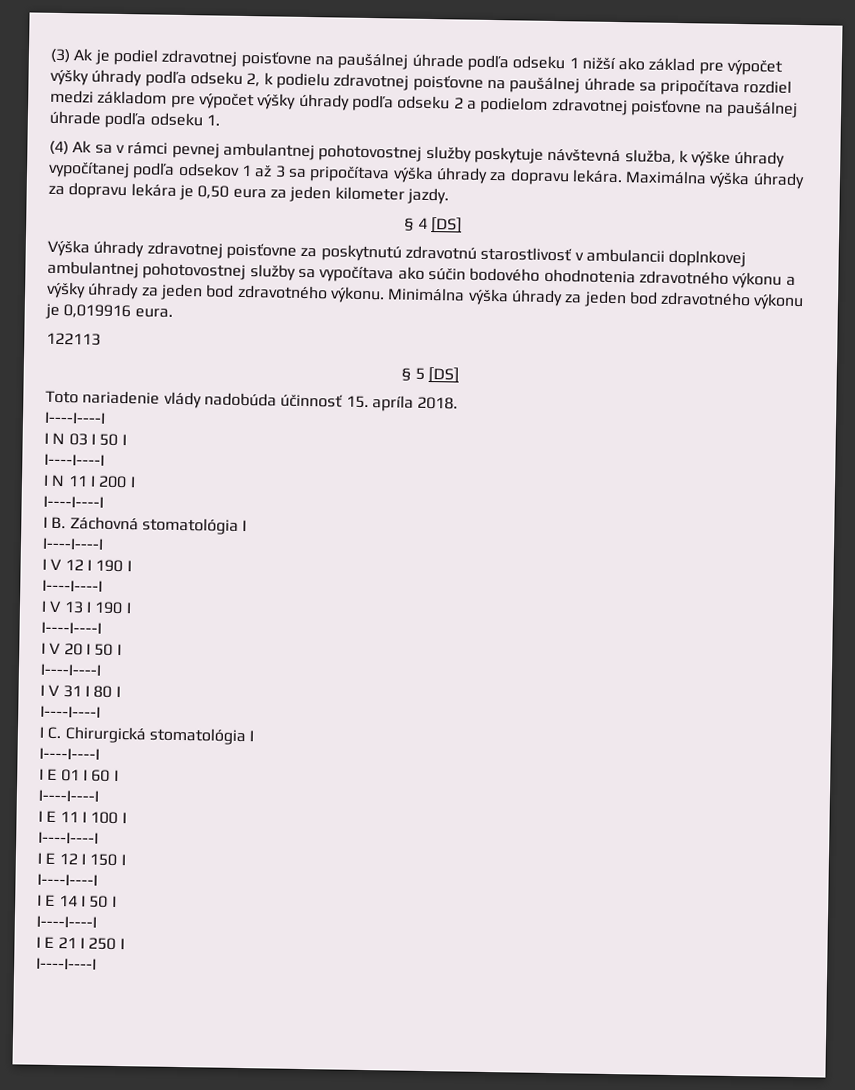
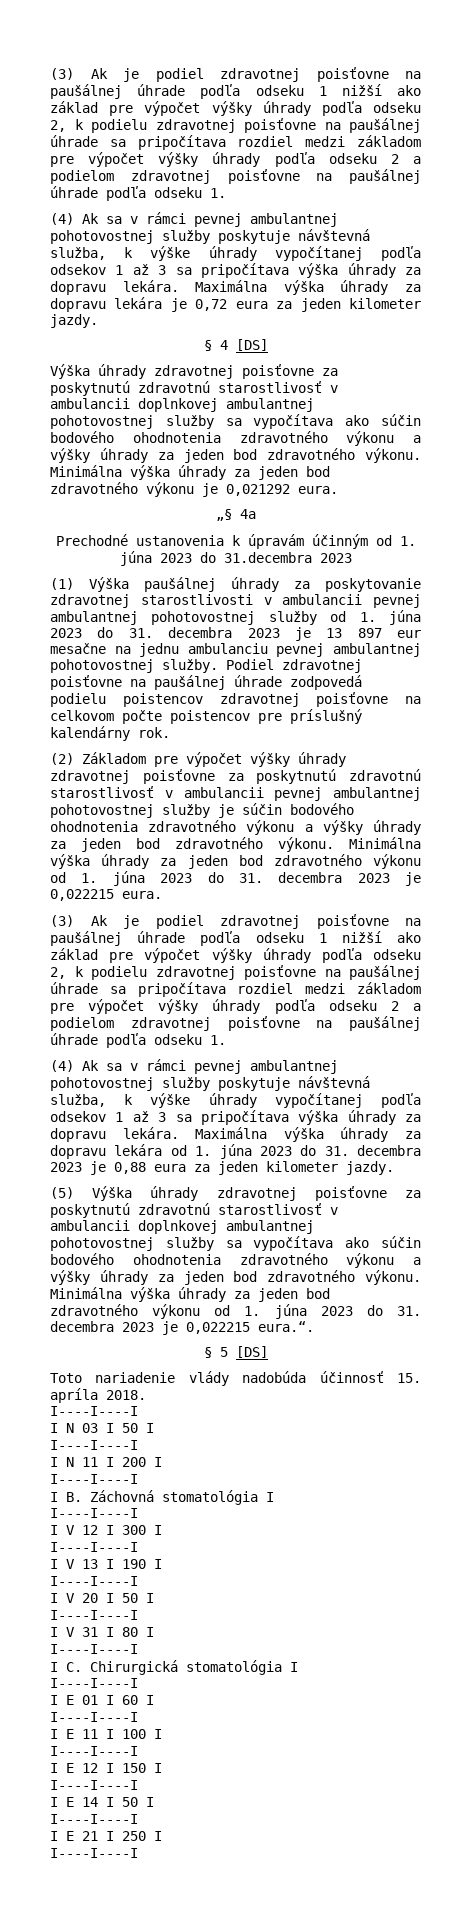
[197,185,230,199] 0,50 -> [195,299,228,311] 0,72
[63,304,173,319] [46,332,101,346] 0,019916 eura. // 122113 -> [226,484,338,496] [215,509,256,521] [55,534,416,549] [119,551,352,566] [50,577,421,592] [50,594,421,608] [50,610,421,625] [50,627,421,641] [50,643,421,657] [50,659,362,673] [50,675,362,690] [50,692,421,707] [50,709,362,724] [50,726,170,741] [50,752,346,767] [50,769,421,784] [50,786,421,801] [50,803,354,818] [50,820,421,835] [50,837,421,852] [50,854,421,869] [50,871,421,886] [50,889,162,901] [50,914,421,929] [50,931,422,946] [50,948,421,963] [50,965,421,980] [50,982,422,997] [50,999,422,1014] [50,1016,421,1031] [50,1033,226,1048] [50,1059,338,1074] [50,1076,370,1091] [50,1093,421,1108] [50,1110,421,1125] [50,1127,421,1142] [50,1144,421,1159] [50,1161,394,1175] [50,1186,421,1201] [50,1203,338,1218] [50,1220,314,1234] [50,1236,422,1251] [50,1253,421,1268] [50,1270,421,1285] [50,1287,330,1302] [50,1304,422,1319] [50,1321,314,1335] 0,021292 eura. // „§ 4a // Prechodné ustanovenia k úpravám účinným od 1. júna 2023 do 31.decembra 2023 // (1) Výška paušálnej úhrady za poskytovanie zdravotnej starostlivosti v ambulancii pevnej ambulantnej pohotovostnej služby od 1. júna 2023 do 31. decembra 2023 je 13 897 eur mesačne na jednu ambulanciu pevnej ambulantnej pohotovostnej služby. Podiel zdravotnej poisťovne na paušálnej úhrade zodpovedá podielu poistencov zdravotnej poisťovne na celkovom počte poistencov pre príslušný kalendárny rok. // (2) Základom pre výpočet výšky úhrady zdravotnej poisťovne za poskytnutú zdravotnú starostlivosť v ambulancii pevnej ambulantnej pohotovostnej služby je súčin bodového ohodnotenia zdravotného výkonu a výšky úhrady za jeden bod zdravotného výkonu. Minimálna výška úhrady za jeden bod zdravotného výkonu od 1. júna 2023 do 31. decembra 2023 je 0,022215 eura. // (3) Ak je podiel zdravotnej poisťovne na paušálnej úhrade podľa odseku 1 nižší ako základ pre výpočet výšky úhrady podľa odseku 2, k podielu zdravotnej poisťovne na paušálnej úhrade sa pripočítava rozdiel medzi základom pre výpočet výšky úhrady podľa odseku 2 a podielom zdravotnej poisťovne na paušálnej úhrade podľa odseku 1. // (4) Ak sa v rámci pevnej ambulantnej pohotovostnej služby poskytuje návštevná služba, k výške úhrady vypočítanej podľa odsekov 1 až 3 sa pripočítava výška úhrady za dopravu lekára. Maximálna výška úhrady za dopravu lekára od 1. júna 2023 do 31. decembra 2023 je 0,88 eura za jeden kilometer jazdy. // (5) Výška úhrady zdravotnej poisťovne za poskytnutú zdravotnú starostlivosť v ambulancii doplnkovej ambulantnej pohotovostnej služby sa vypočítava ako súčin bodového ohodnotenia zdravotného výkonu a výšky úhrady za jeden bod zdravotného výkonu. Minimálna výška úhrady za jeden bod zdravotného výkonu od 1. júna 2023 do 31. decembra 2023 je 0,022215 eura.“.
[95,559,124,573] 190 -> [122,1525,146,1535] 300

